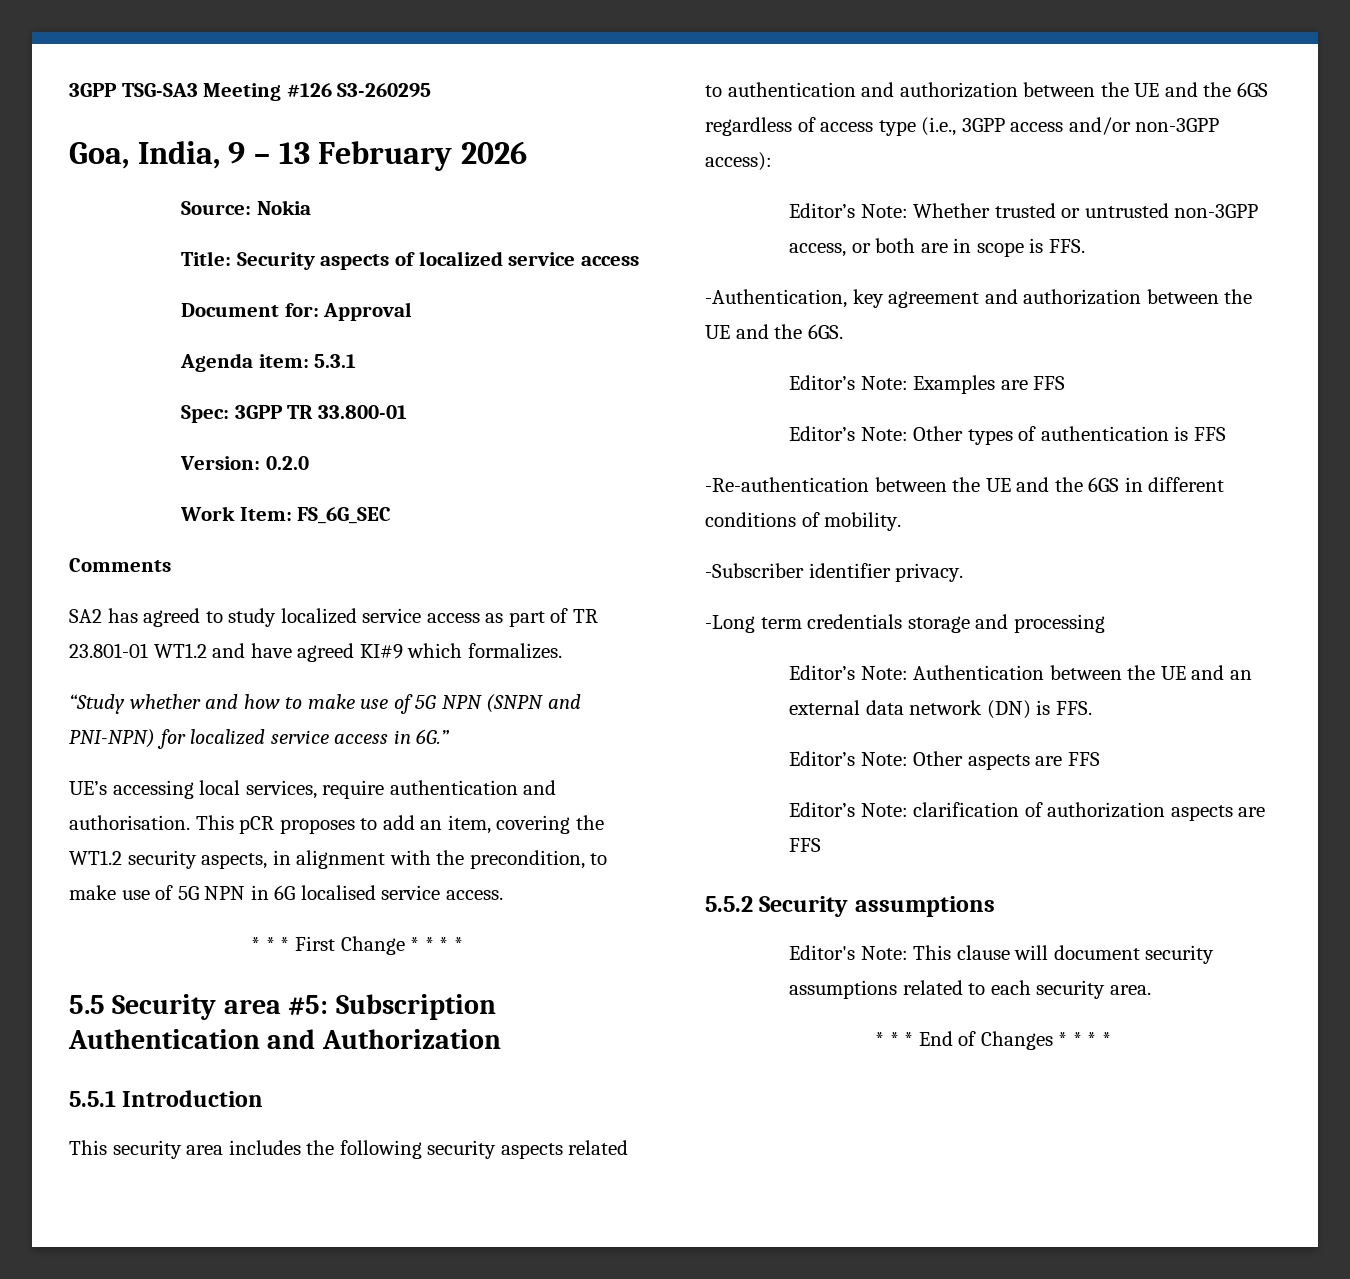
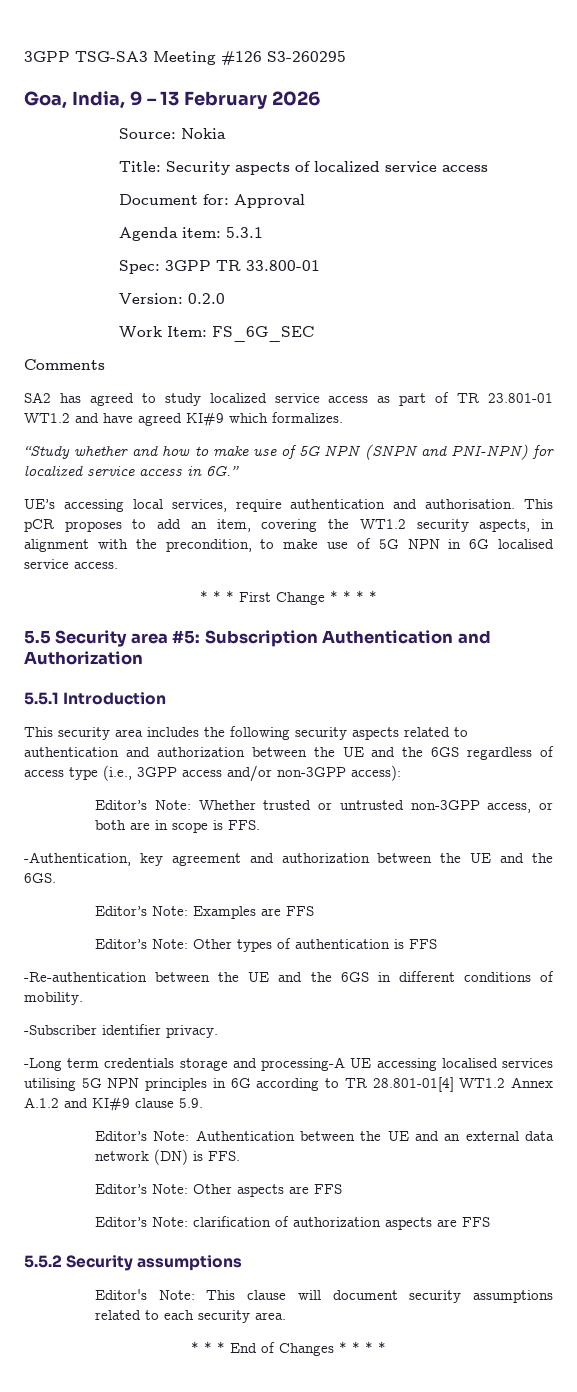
[1013,614,1105,633] processing -> [261,1057,553,1071] [24,1077,554,1092] [24,1097,203,1111] processing-A UE accessing localised services utilising 5G NPN principles in 6G according to TR 28.801-01[4] WT1.2 Annex A.1.2 and KI#9 clause 5.9.

